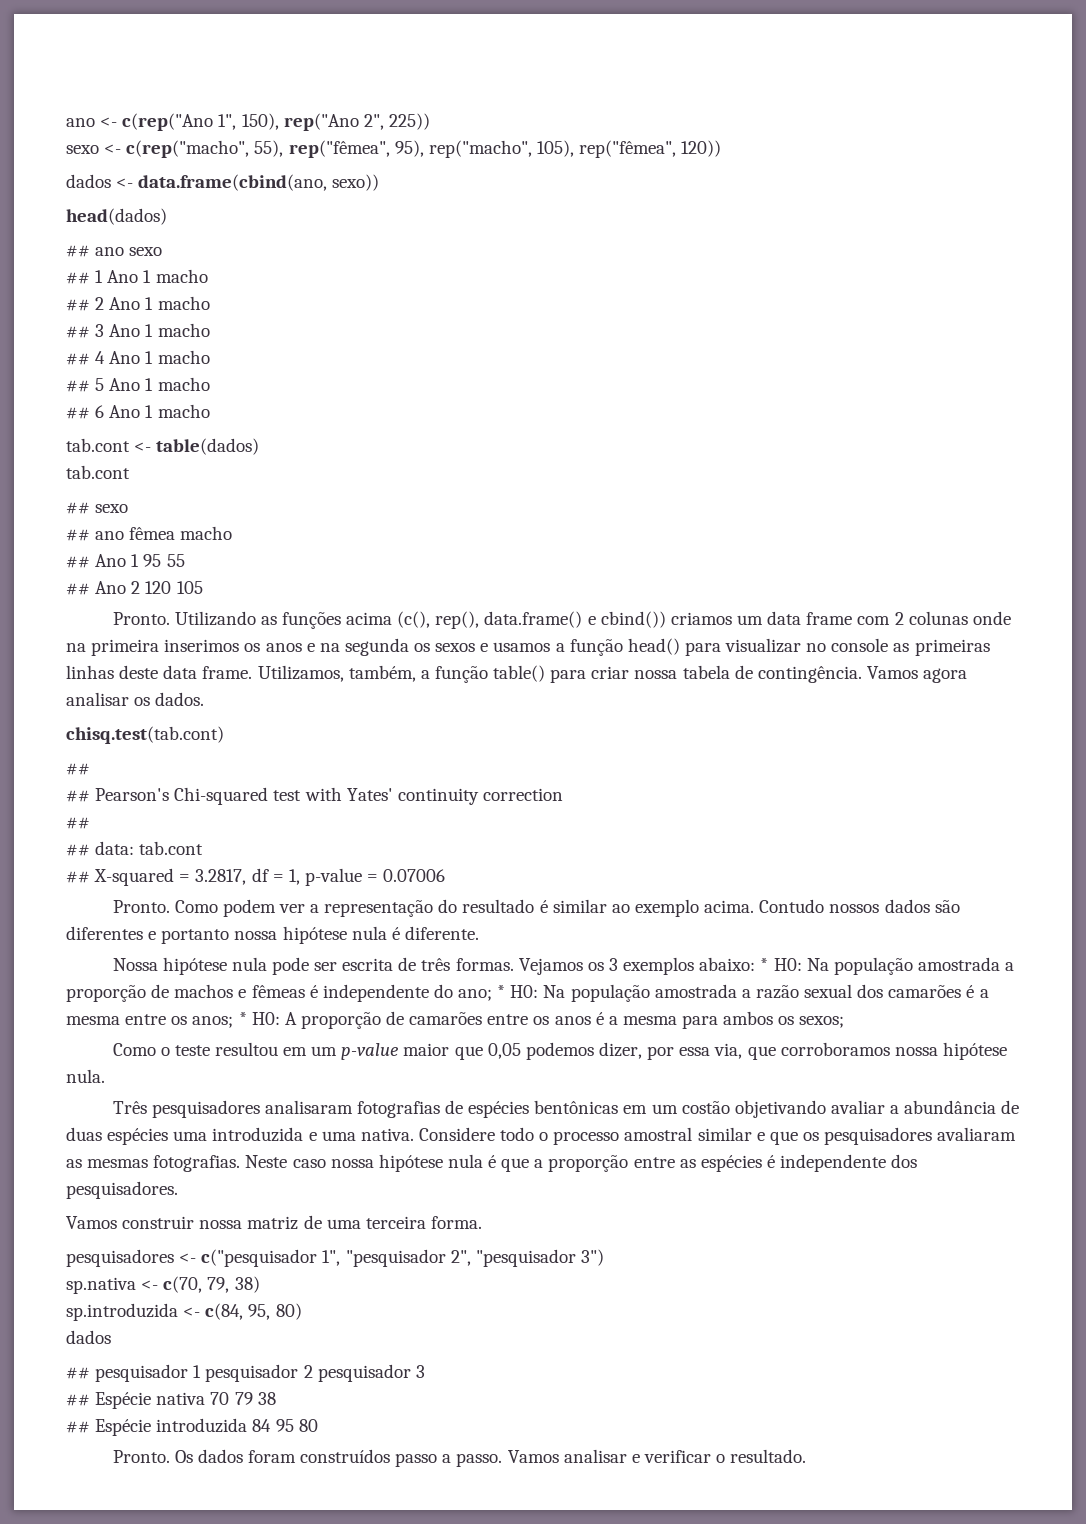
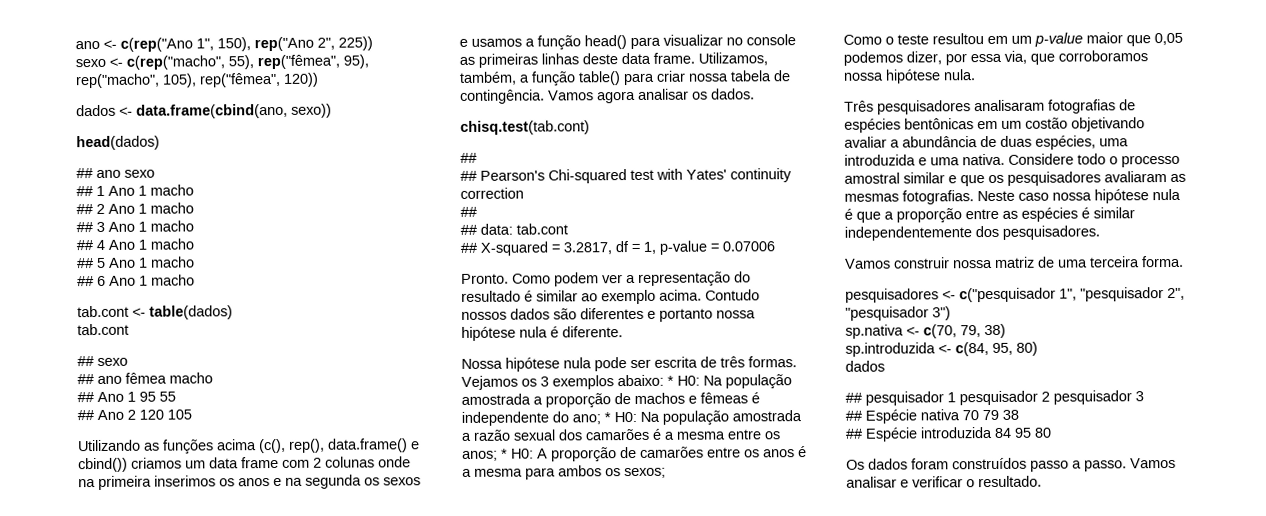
[112,612,170,625] Pronto. -> (192, 414) none
[107,1128,169,1145] espécies -> [1035,135,1096,150] espécies,
[780,1154,887,1172] independente -> [1093,207,1135,219] [844,226,972,241] similar independentemente
[112,1450,170,1463] Pronto. -> (1052, 432) none

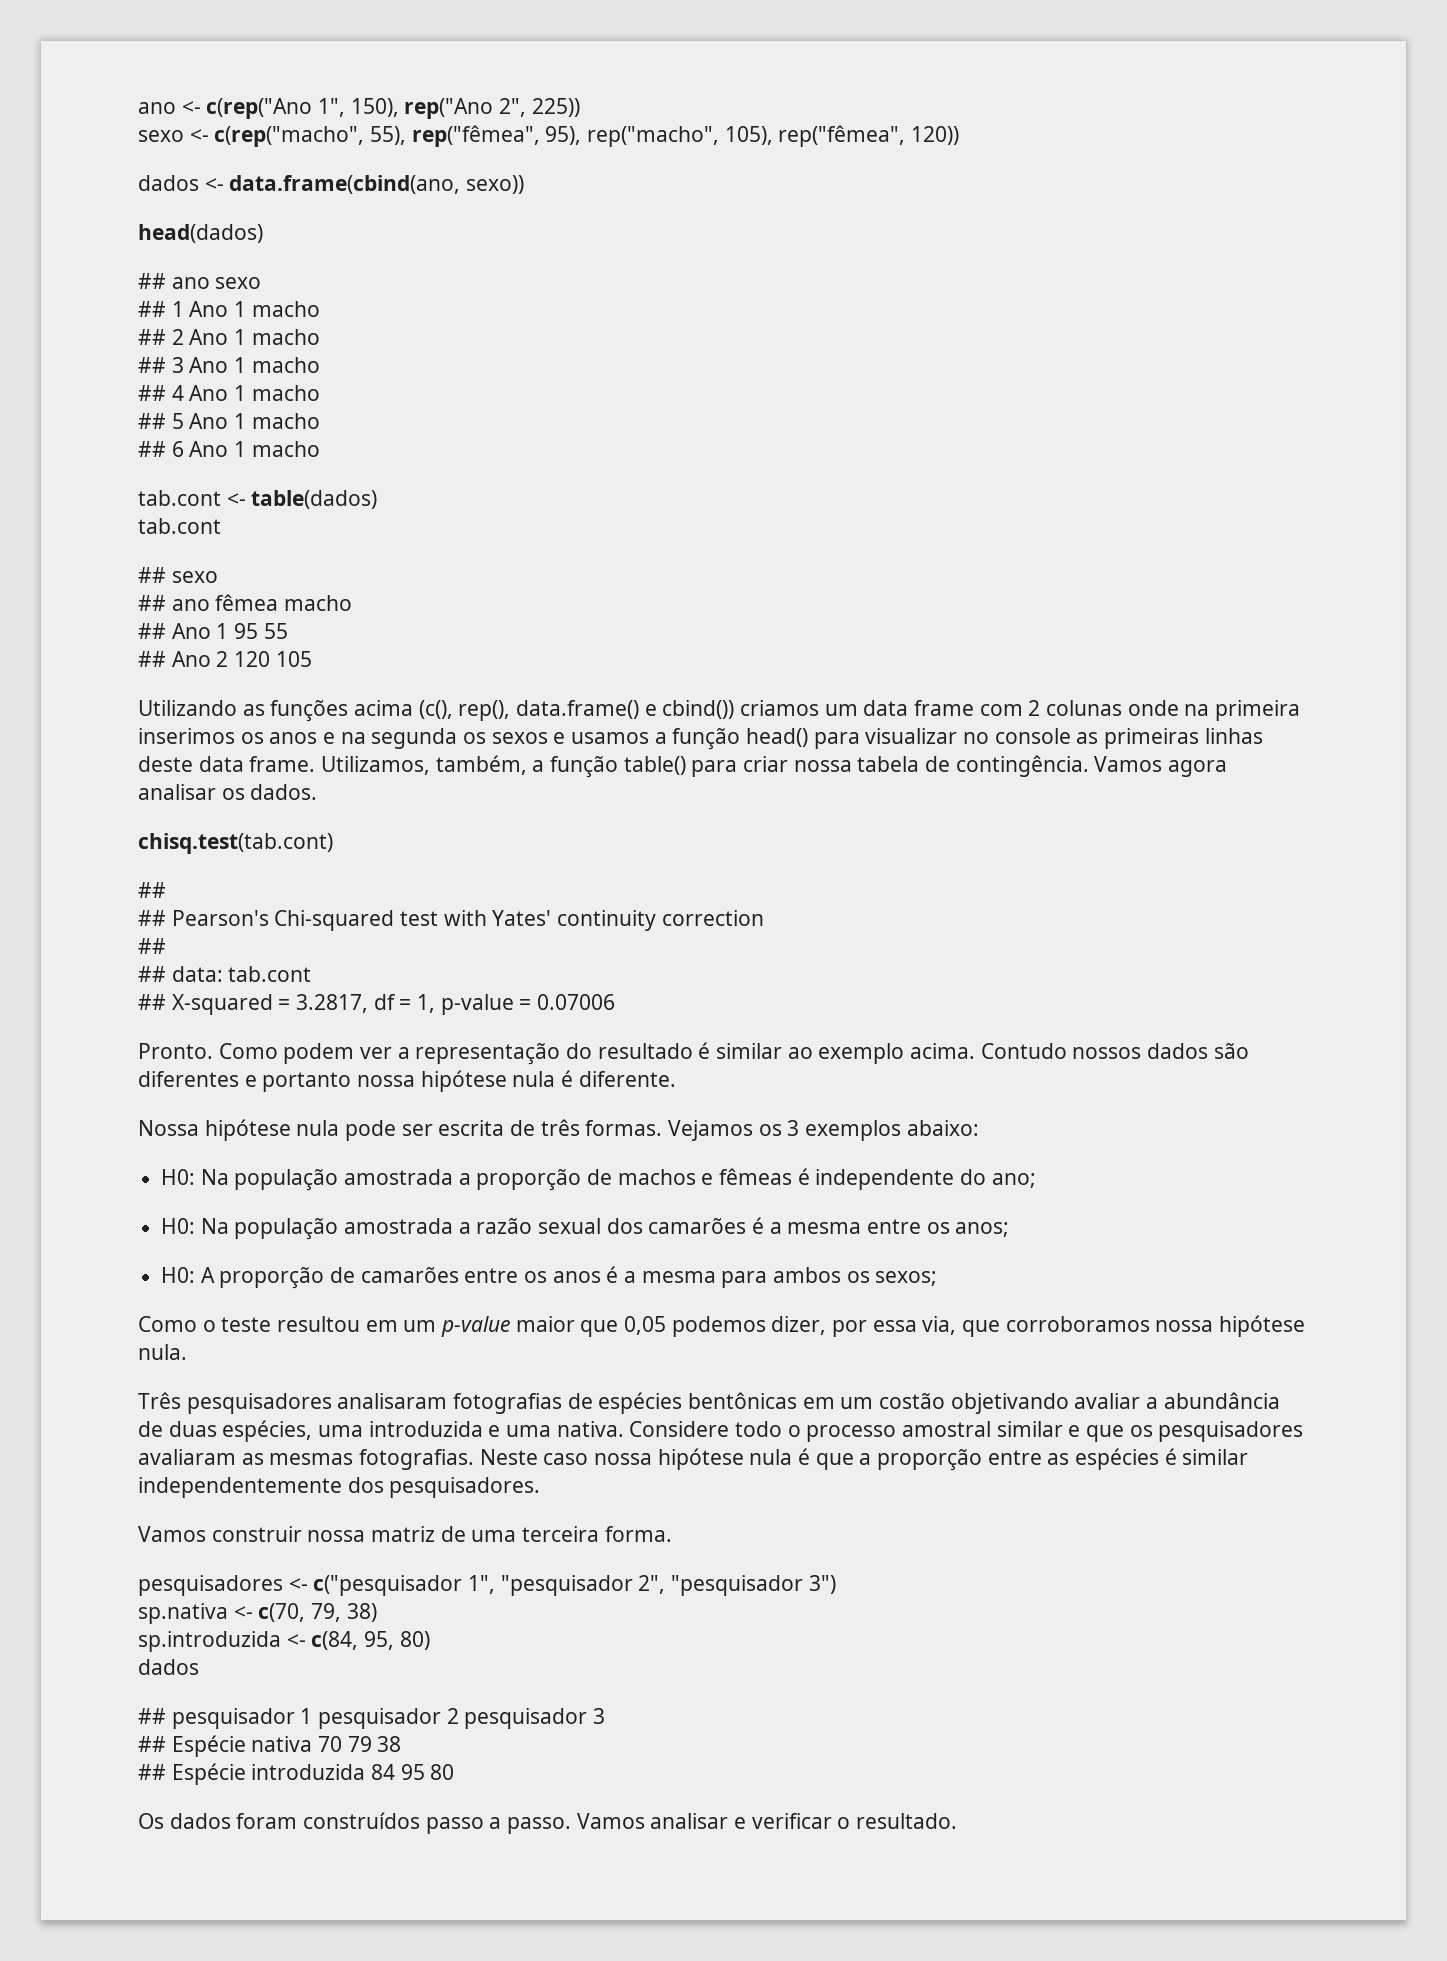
[667,375,674,386] * -> (979, 1128) //
[604,412,611,423] * -> (1036, 1180) //
[501,448,508,459] * -> (1010, 1229) //

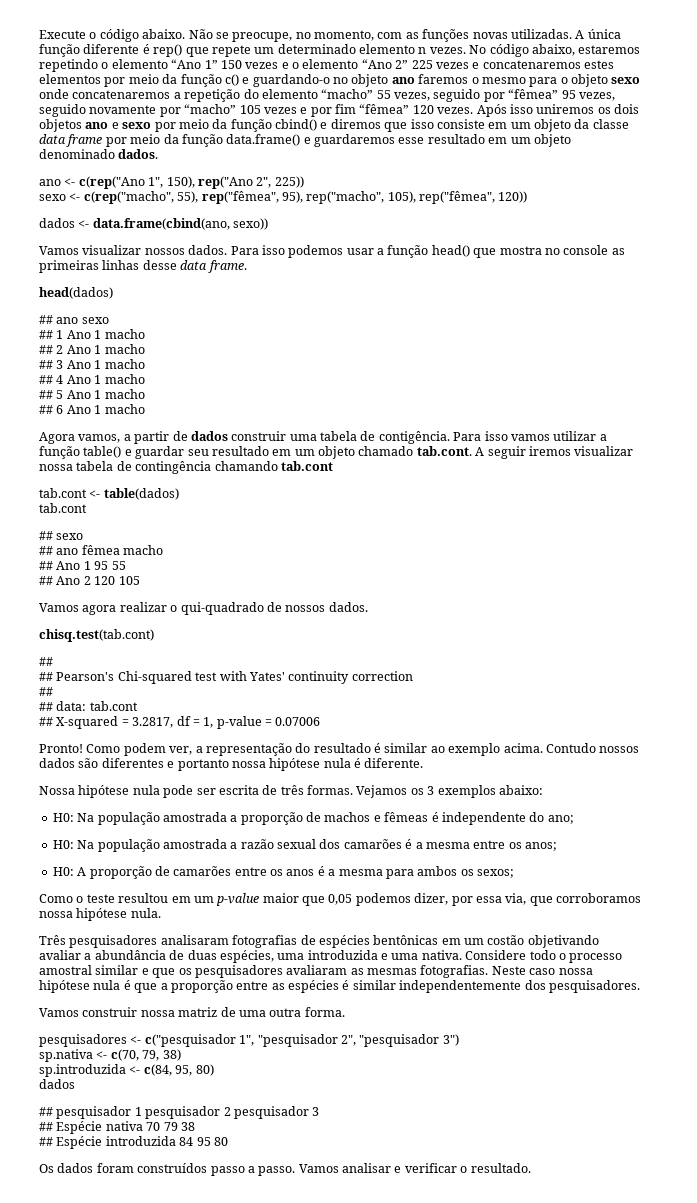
(138, 108) none -> [39,29,621,42] [39,44,641,57] [39,59,614,72] [39,74,641,87] [39,89,615,102] [39,104,639,117] [39,119,629,132] [39,134,571,147] [39,149,159,159] Execute o código abaixo. Não se preocupe, no momento, com as funções novas utilizadas. A única função diferente é rep() que repete um determinado elemento n vezes. No código abaixo, estaremos repetindo o elemento “Ano 1” 150 vezes e o elemento “Ano 2” 225 vezes e concatenaremos estes elementos por meio da função c() e guardando-o no objeto ano faremos o mesmo para o objeto sexo onde concatenaremos a repetição do elemento “macho” 55 vezes, seguido por “fêmea” 95 vezes, seguido novamente por “macho” 105 vezes e por fim “fêmea” 120 vezes. Após isso uniremos os dois objetos ano e sexo por meio da função cbind() e diremos que isso consiste em um objeto da classe data frame por meio da função data.frame() e guardaremos esse resultado em um objeto denominado dados. //
(525, 184) none -> [39,245,625,258] [39,260,247,273] // Vamos visualizar nossos dados. Para isso podemos usar a função head() que mostra no console as primeiras linhas desse data frame.
(320, 449) none -> [39,431,607,444] [39,446,634,459] [39,461,333,474] // Agora vamos, a partir de dados construir uma tabela de contigência. Para isso vamos utilizar a função table() e guardar seu resultado em um objeto chamado tab.cont. A seguir iremos visualizar nossa tabela de contingência chamando tab.cont
[138,700,1301,722] [138,728,1263,750] [138,755,1228,778] [138,784,245,800] Utilizando as funções acima (c(), rep(), data.frame() e cbind()) criamos um data frame com 2 colunas onde na primeira inserimos os anos e na segunda os sexos e usamos a função head() para visualizar no console as primeiras linhas deste data frame. Utilizamos, também, a função table() para criar nossa tabela de contingência. Vamos agora analisar os -> [39,602,326,615] Vamos agora realizar o qui-quadrado de nossos
[138,1043,213,1059] Pronto. -> [39,744,83,753] Pronto!
[360,1047,393,1059] ver -> [169,746,193,755] ver,
[522,1526,600,1542] terceira -> [269,1008,302,1017] outra

